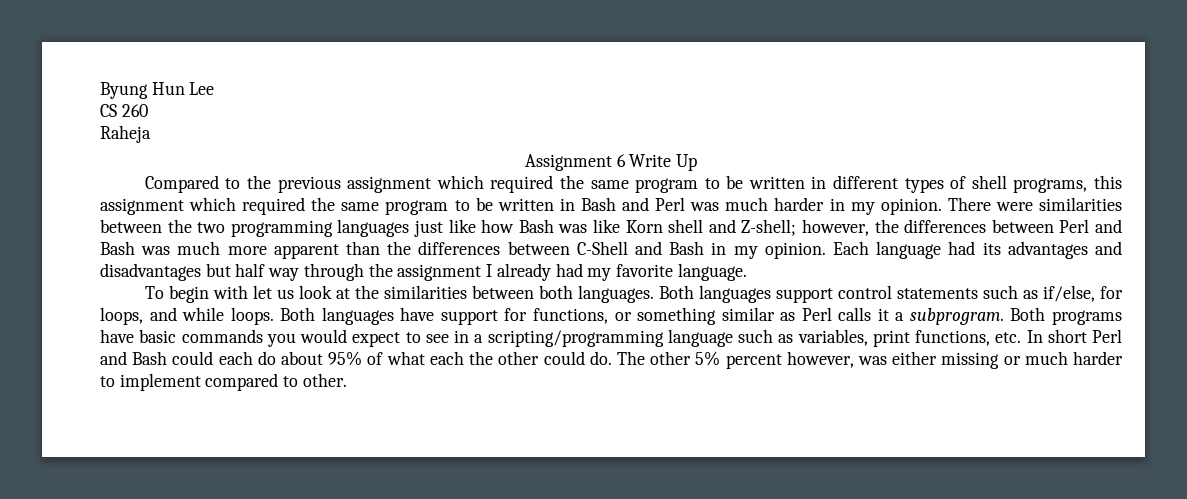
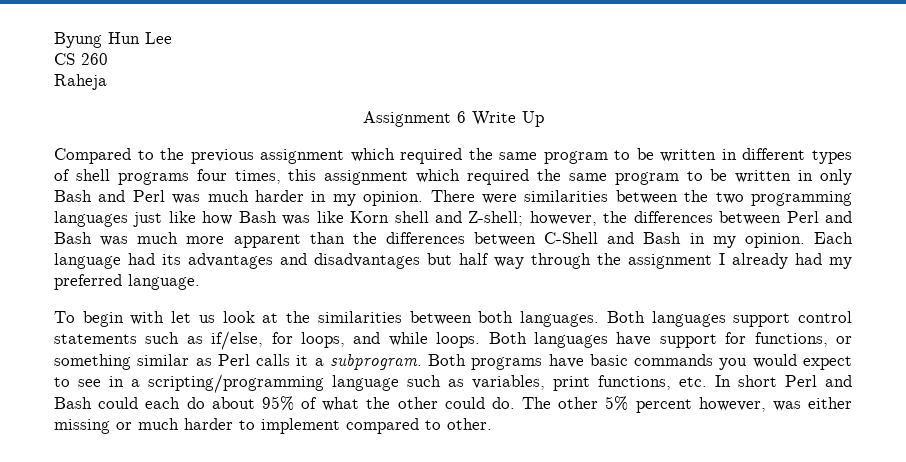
[1013,178,1088,193] programs, -> [117,169,281,185] programs four times,
(575, 204) none -> [820,169,852,185] only
[615,264,673,277] favorite -> [54,274,122,290] preferred
[429,351,464,365] each -> (360, 404) none

